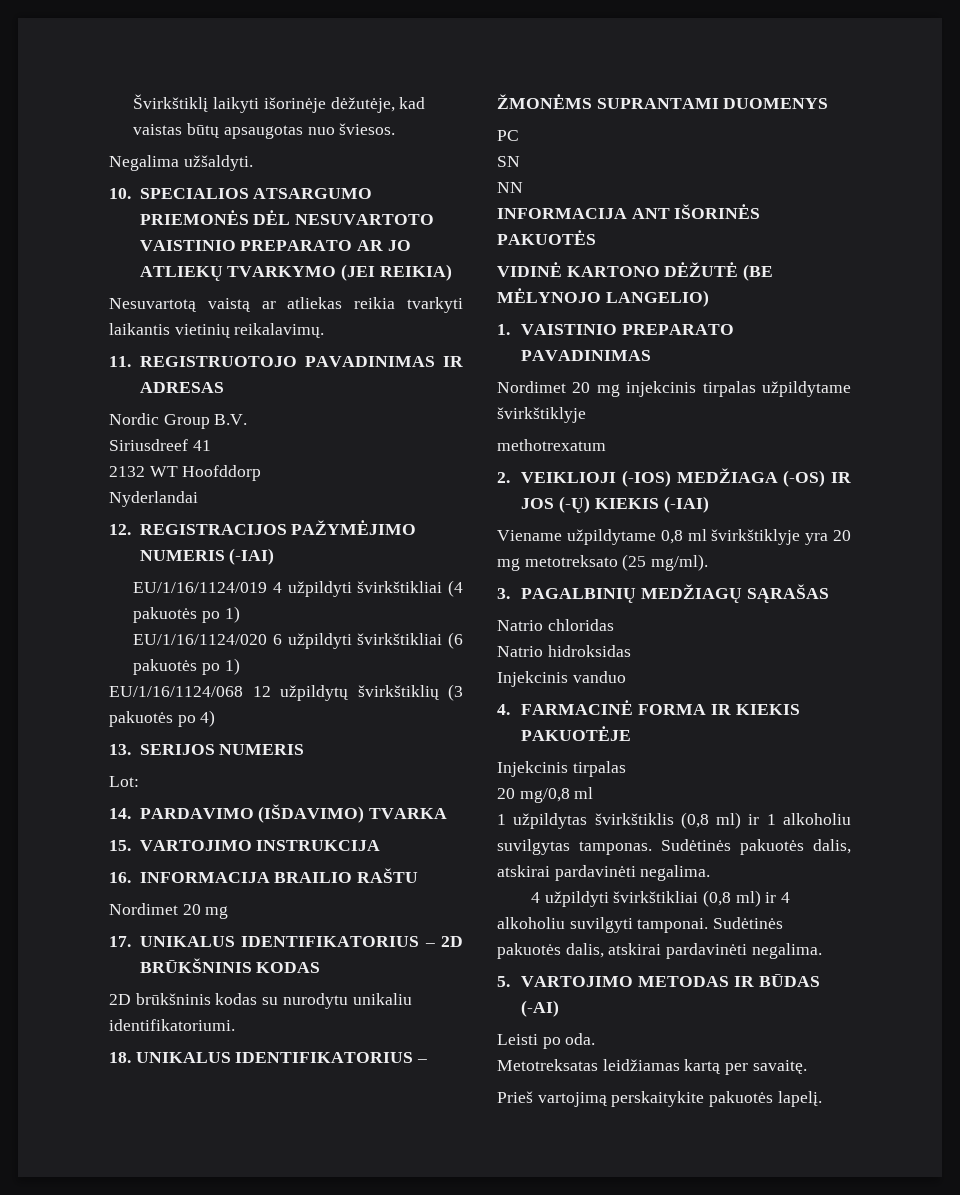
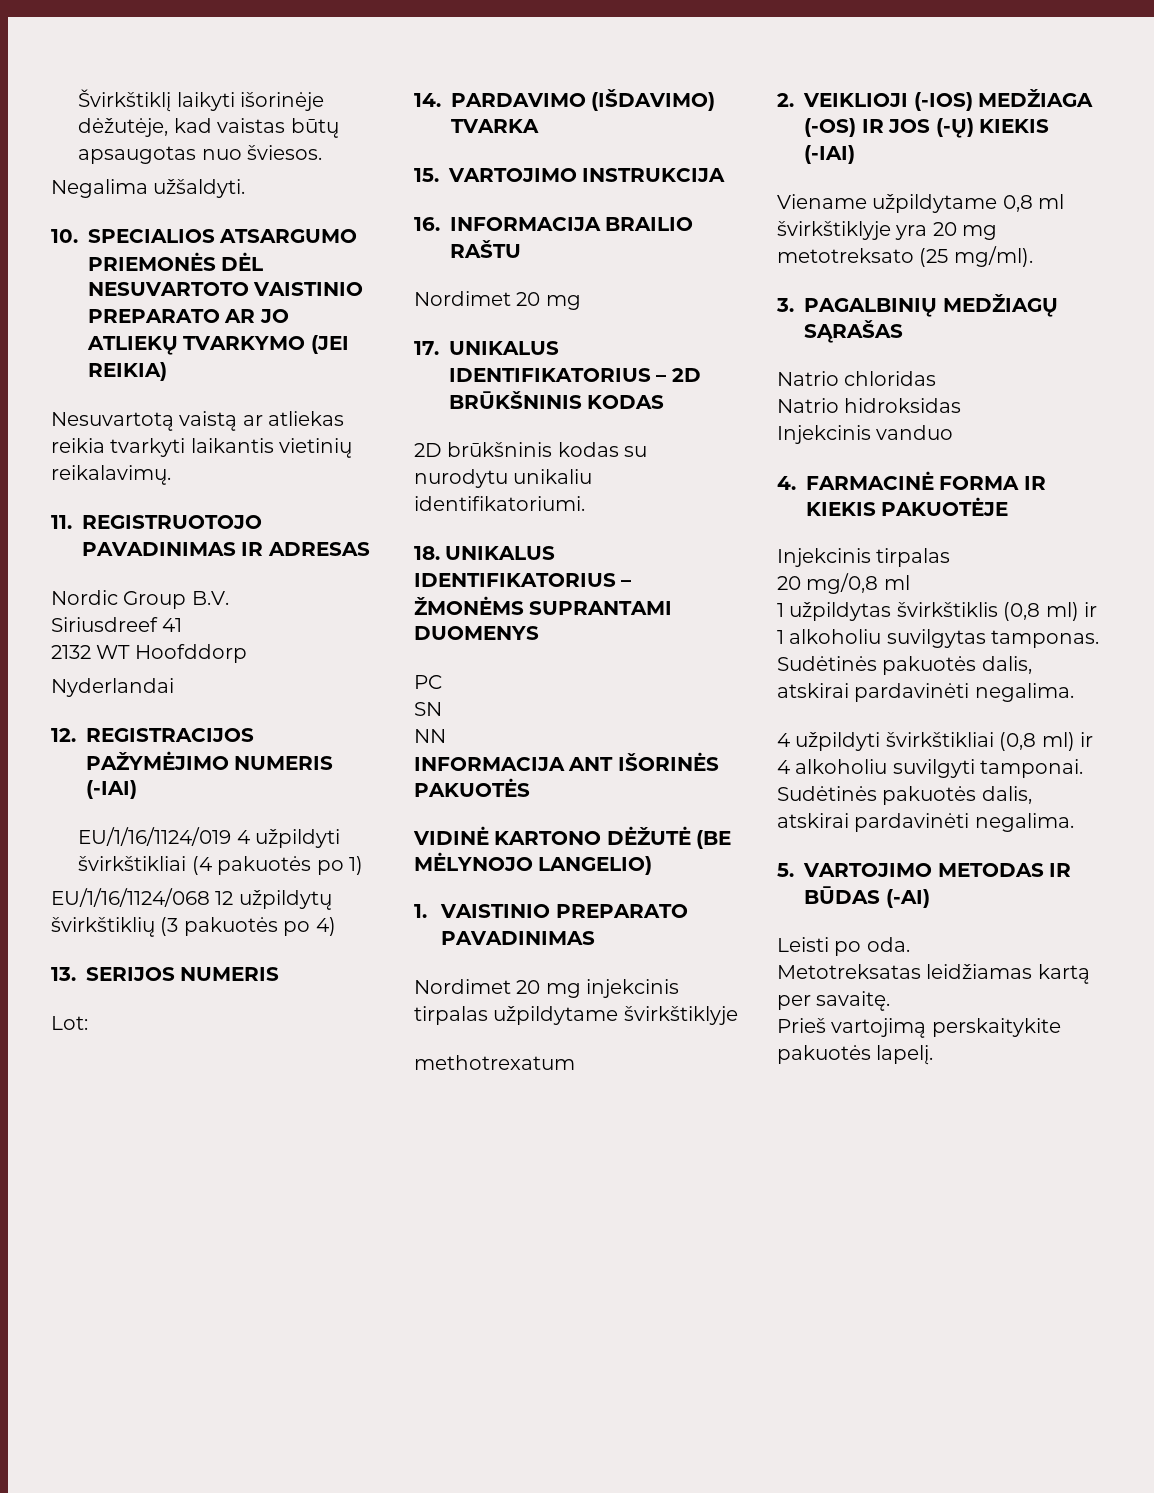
[133,632,463,649] [133,658,240,675] // EU/1/16/1124/020 6 užpildyti švirkštikliai (6 pakuotės po 1) -> (364, 865) none

